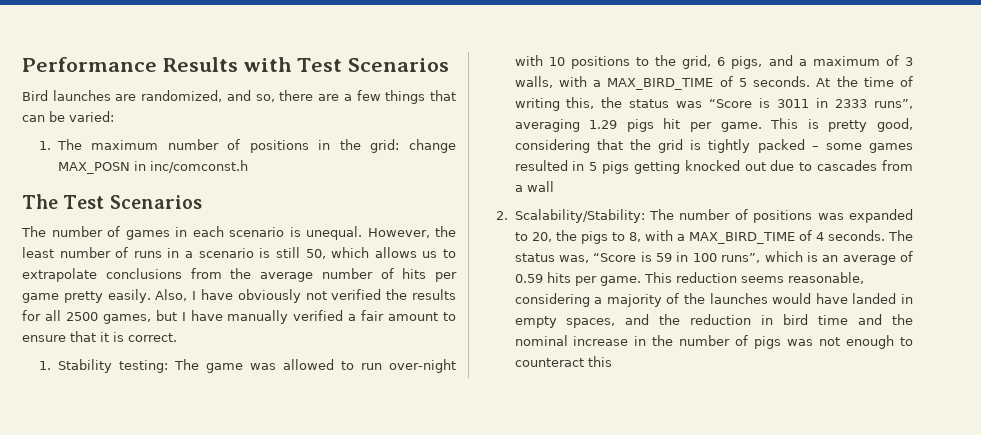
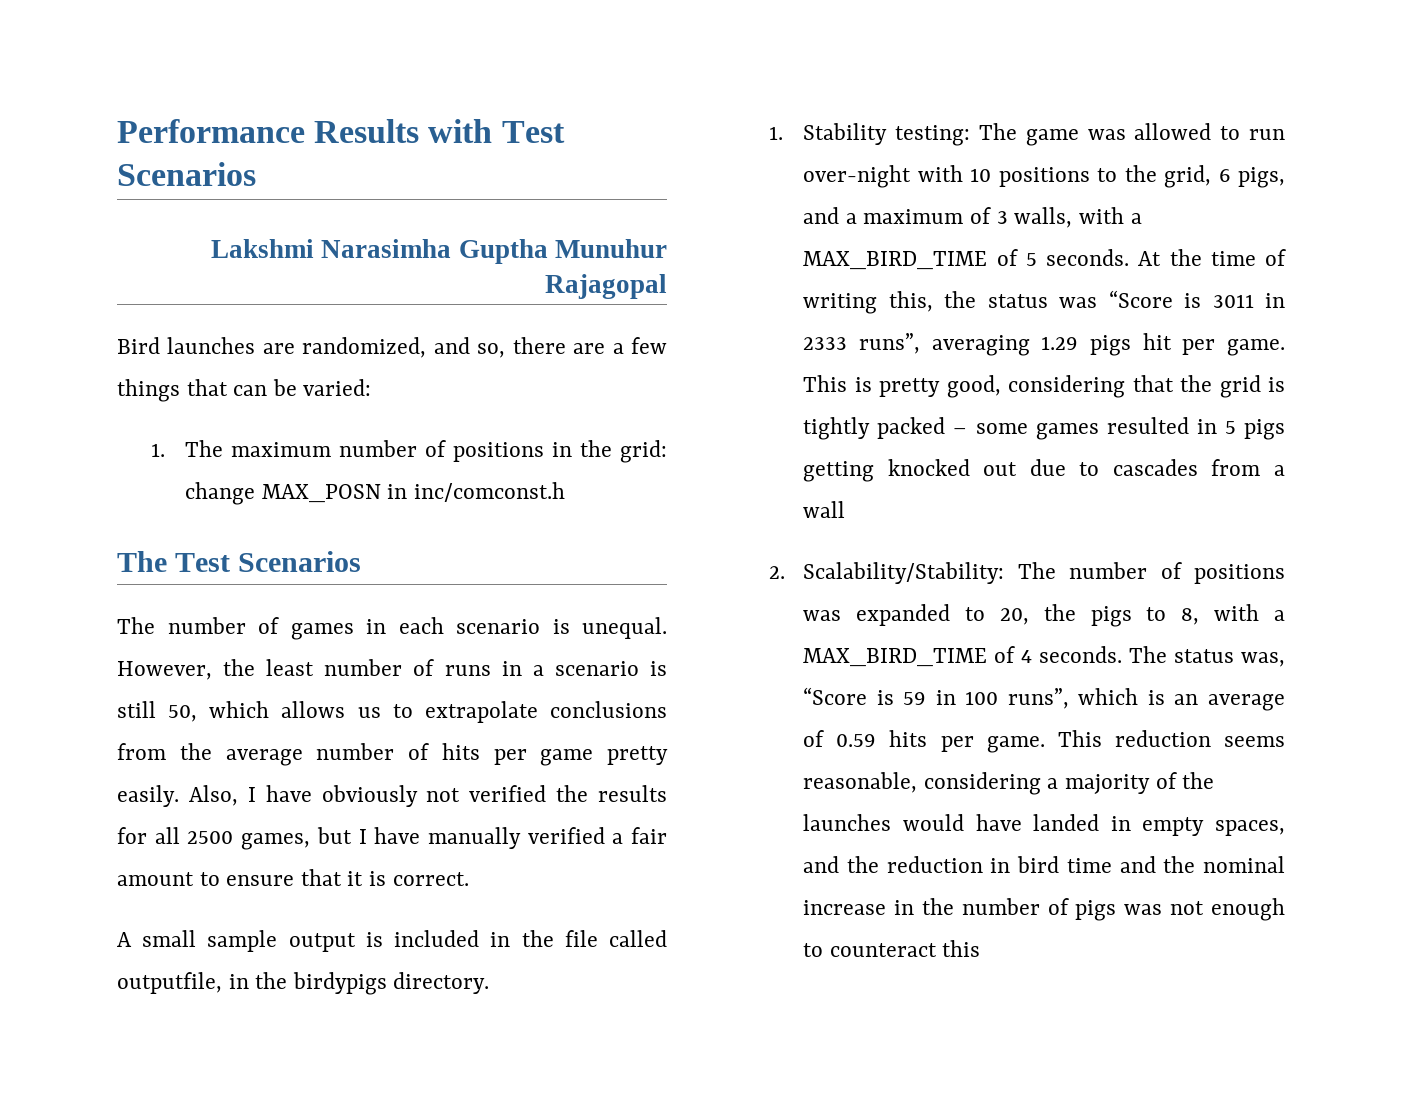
(450, 65) none -> [211,239,667,264] [545,274,667,299] // Lakshmi Narasimha Guptha Munuhur Rajagopal
(177, 337) none -> [117,930,667,952] [117,972,490,995] // A small sample output is included in the file called outputfile, in the birdypigs directory.

